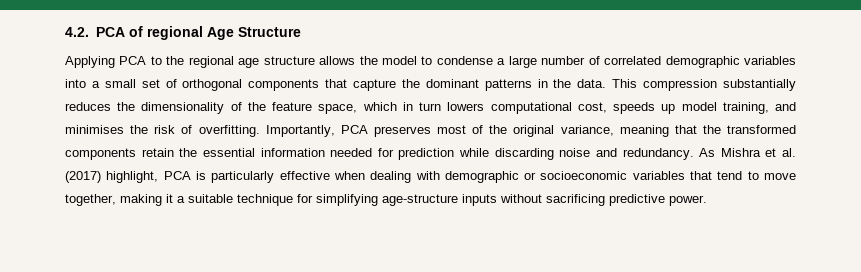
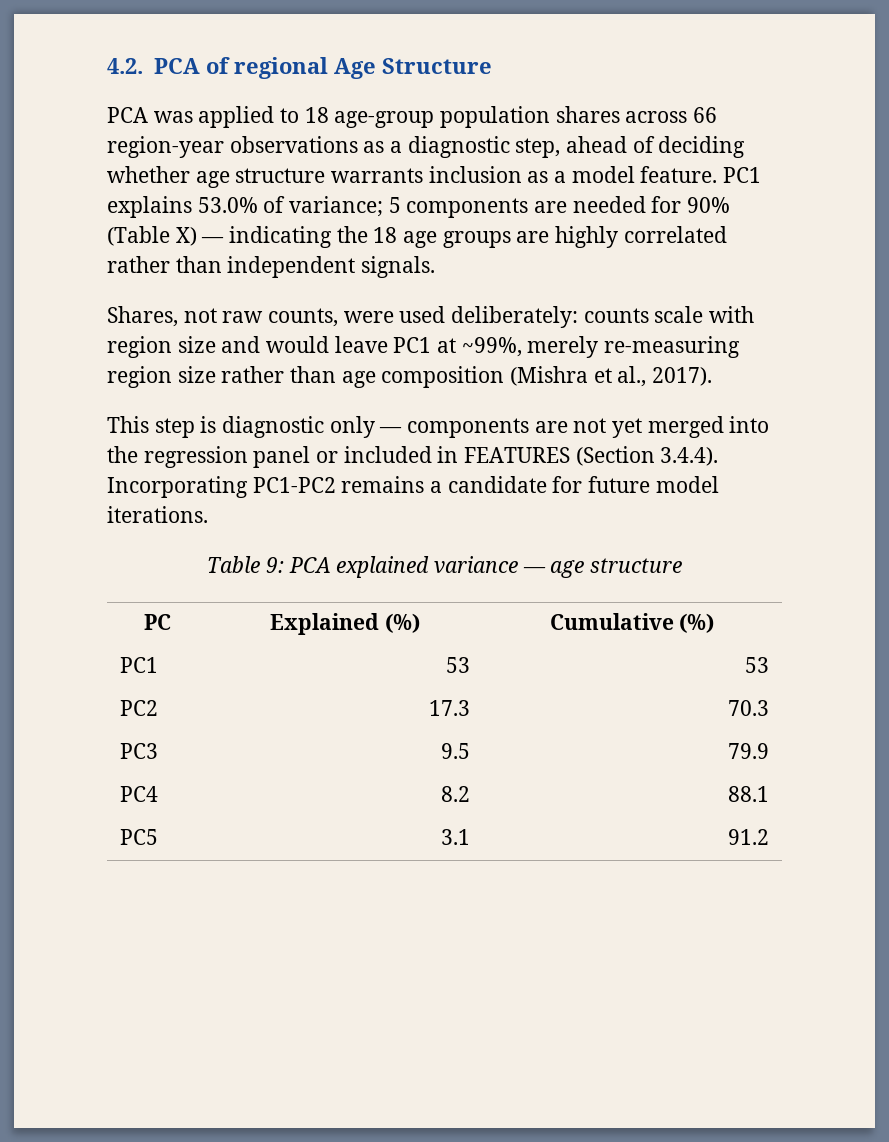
[65,56,797,68] [65,79,796,91] [65,102,797,114] [65,125,796,137] [65,148,796,160] [65,171,796,183] [65,194,707,206] Applying PCA to the regional age structure allows the model to condense a large number of correlated demographic variables into a small set of orthogonal components that capture the dominant patterns in the data. This compression substantially reduces the dimensionality of the feature space, which in turn lowers computational cost, speeds up model training, and minimises the risk of overfitting. Importantly, PCA preserves most of the original variance, meaning that the transformed components retain the essential information needed for prediction while discarding noise and redundancy. As Mishra et al. (2017) highlight, PCA is particularly effective when dealing with demographic or socioeconomic variables that tend to move together, making it a suitable technique for simplifying age-structure inputs without sacrificing predictive power. -> [107,106,718,128] [107,136,746,158] [107,166,762,188] [107,196,731,218] [107,226,727,248] [107,256,436,278] [107,306,755,328] [107,336,741,358] [107,366,713,388] [107,416,770,438] [107,446,719,468] [107,476,719,498] [107,506,208,523] [207,556,682,578] [144,614,171,630] [270,613,420,635] [549,613,715,633] [120,657,159,673] [445,657,470,673] [744,657,769,673] [120,700,159,716] [428,700,470,716] [727,700,769,716] [120,743,159,759] [440,743,470,759] [727,743,769,759] [120,786,159,802] [440,786,470,802] [727,786,769,802] [120,829,159,845] [440,829,470,845] [727,829,769,845] PCA was applied to 18 age-group population shares across 66 region-year observations as a diagnostic step, ahead of deciding whether age structure warrants inclusion as a model feature. PC1 explains 53.0% of variance; 5 components are needed for 90% (Table X) — indicating the 18 age groups are highly correlated rather than independent signals. // Shares, not raw counts, were used deliberately: counts scale with region size and would leave PC1 at ~99%, merely re-measuring region size rather than age composition (Mishra et al., 2017). // This step is diagnostic only — components are not yet merged into the regression panel or included in FEATURES (Section 3.4.4). Incorporating PC1-PC2 remains a candidate for future model iterations. // Table 9: PCA explained variance — age structure // PC | Explained (%) | Cumulative (%) // PC1 | 53 | 53 // PC2 | 17.3 | 70.3 // PC3 | 9.5 | 79.9 // PC4 | 8.2 | 88.1 // PC5 | 3.1 | 91.2

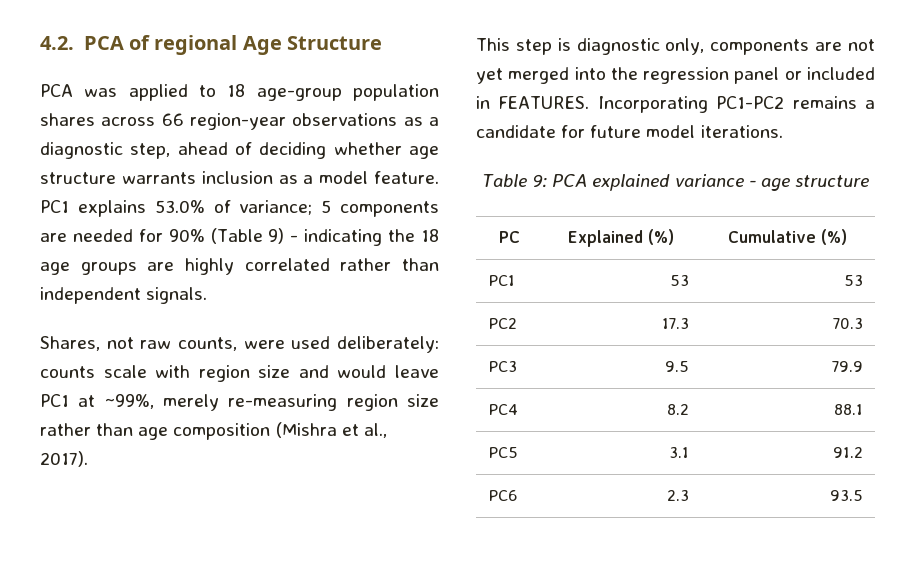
[175,227,225,246] X) — -> [268,228,299,244] 9) -
[329,416,403,438] only — -> [665,38,705,55] only,
[464,446,719,466] FEATURES (Section 3.4.4). -> [498,96,590,109] FEATURES.
[522,567,546,573] — -> [748,180,756,187] -
(769, 837) none -> [487,490,517,501] [667,490,690,501] [830,490,864,501] // PC6 | 2.3 | 93.5

